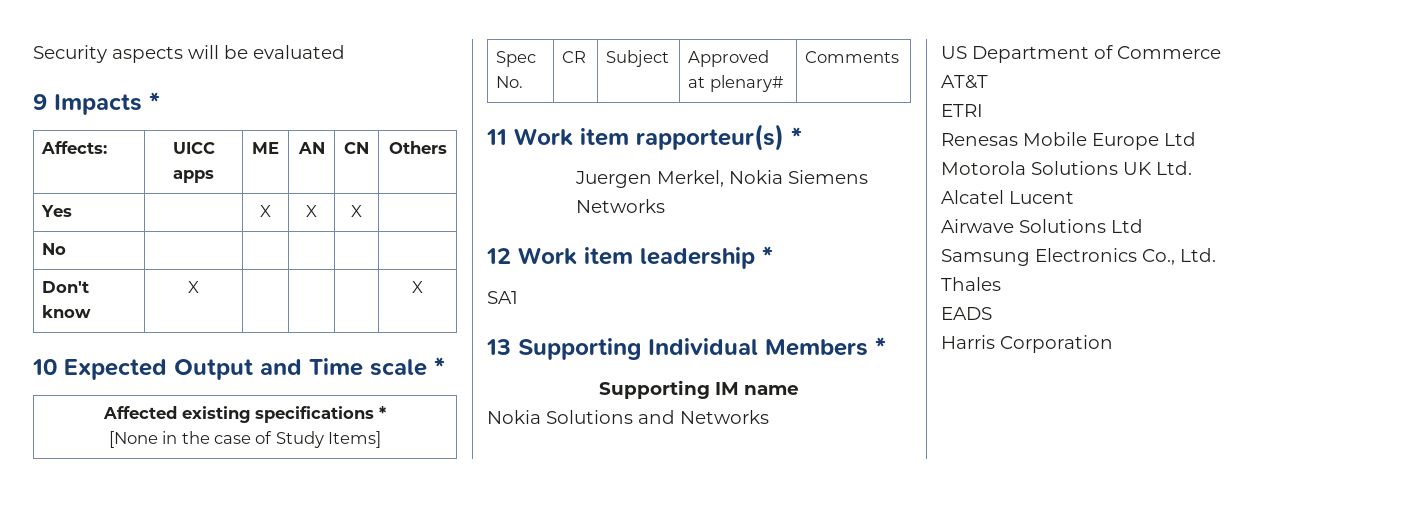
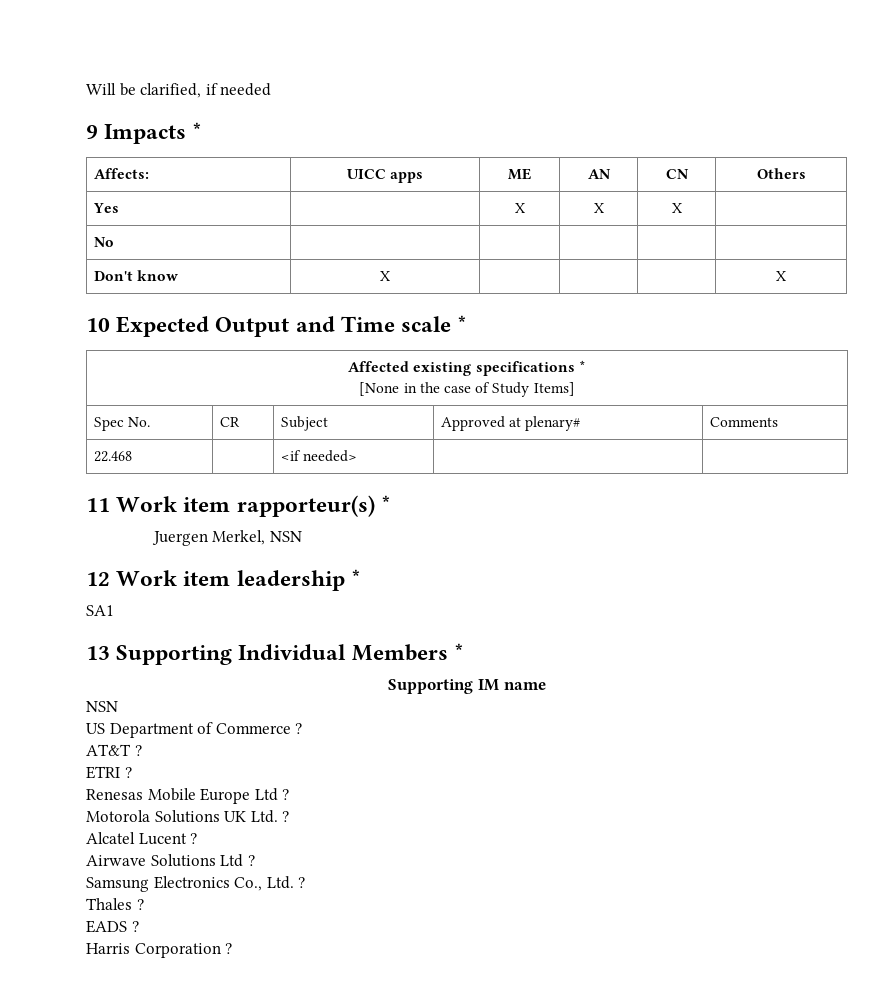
[33,45,345,63] Security aspects will be evaluated -> [86,83,272,98] Will be clarified, if needed
(900, 57) none -> [93,451,132,462] [280,450,358,462] // 22.468 | | <if needed> | |
[728,170,868,184] [575,199,665,213] Nokia Siemens Networks -> [269,531,302,542] NSN
[487,410,769,424] Nokia Solutions and Networks -> [86,701,118,712] NSN
(1221, 52) none -> [295,723,303,734] ?
(988, 82) none -> [134,745,142,756] ?
(983, 110) none -> [124,767,132,778] ?
(1196, 139) none -> [282,789,290,800] ?
(1192, 168) none -> [282,811,290,822] ?
(1074, 197) none -> [190,833,198,844] ?
(1143, 226) none -> [247,855,255,866] ?
(1216, 255) none -> [298,877,306,888] ?
(1001, 284) none -> [136,899,144,910] ?
(992, 313) none -> [131,921,139,932] ?
(1113, 344) none -> [225,943,233,954] ?

